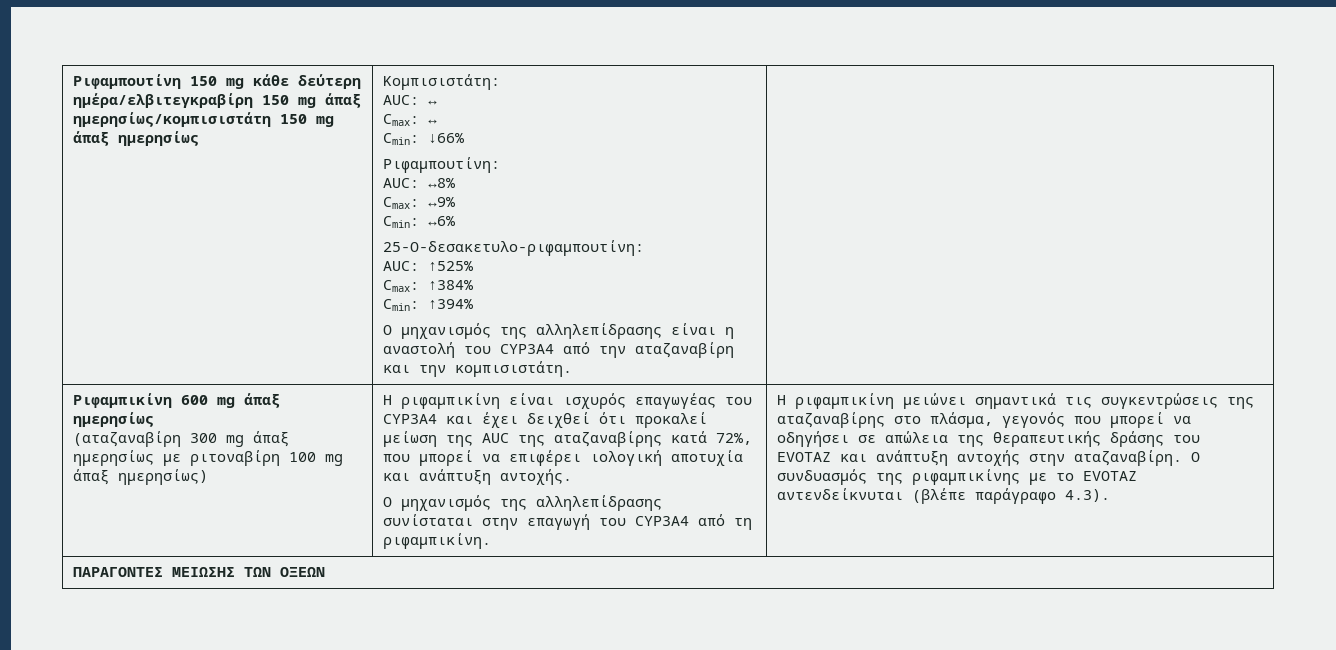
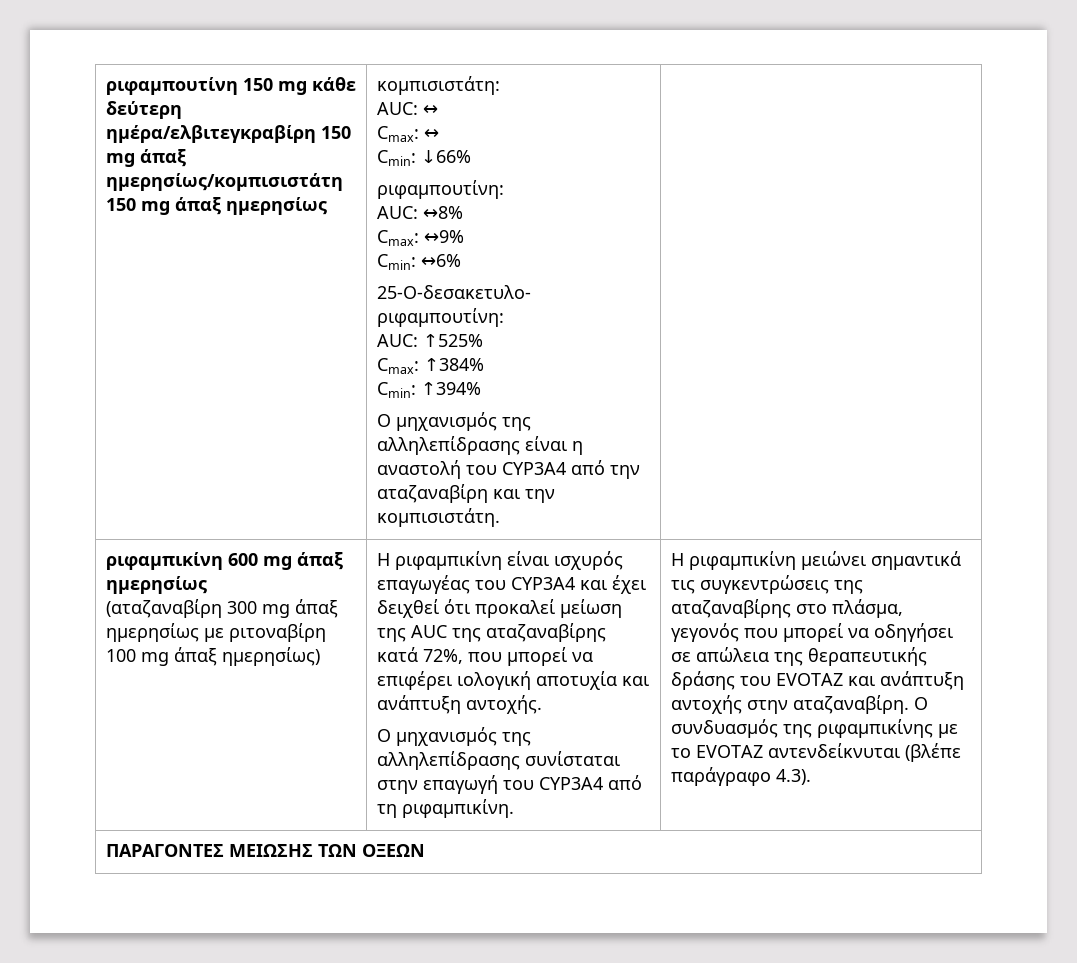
[73,74,182,89] Ριφαμπουτίνη -> [105,77,238,95] ριφαμπουτίνη
[383,74,501,90] Κομπισιστάτη: -> [376,76,500,95] κομπισιστάτη:
[383,157,501,173] Ριφαμπουτίνη: -> [376,180,504,199] ριφαμπουτίνη:
[73,393,173,408] Ριφαμπικίνη -> [105,552,223,570] ριφαμπικίνη

